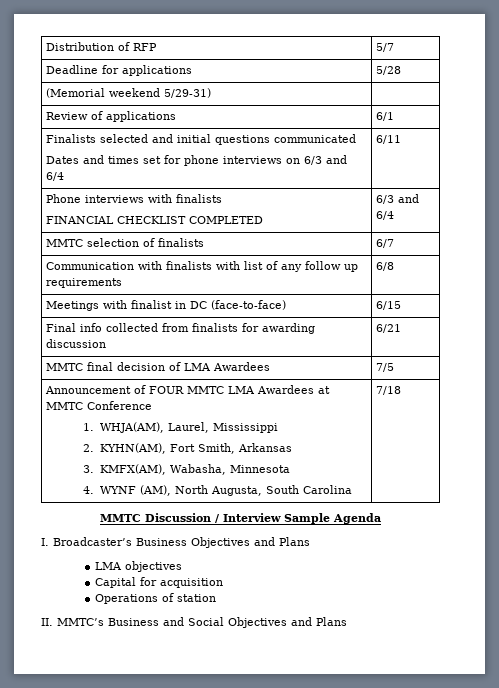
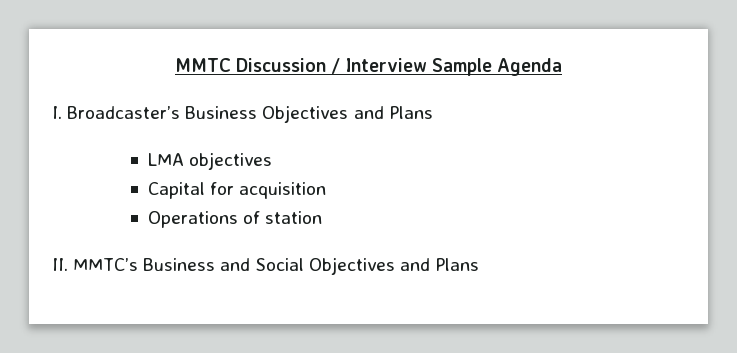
[45,42,157,51] [375,43,394,52] [45,65,192,76] [375,66,401,75] [45,88,211,98] [45,111,176,122] [375,112,394,121] [45,134,356,145] [45,155,347,166] [45,172,64,181] [375,135,401,144] [45,194,222,203] [45,216,263,224] [375,194,419,204] [375,211,394,220] [45,238,204,247] [375,239,394,248] [45,261,358,272] [45,278,122,288] [375,262,394,271] [45,300,286,311] [375,301,401,310] [45,323,315,334] [45,339,106,348] [375,324,401,333] [45,362,270,371] [375,363,394,372] [44,385,330,394] [45,401,152,410] [83,422,278,433] [83,443,292,454] [83,464,290,475] [83,485,352,496] [375,386,401,395] Distribution of RFP | 5/7 // Deadline for applications | 5/28 // (Memorial weekend 5/29-31) | // Review of applications | 6/1 // Finalists selected and initial questions communicated // Dates and times set for phone interviews on 6/3 and 6/4 | 6/11 // Phone interviews with finalists // FINANCIAL CHECKLIST COMPLETED | 6/3 and 6/4 // MMTC selection of finalists | 6/7 // Communication with finalists with list of any follow up requirements | 6/8 // Meetings with finalist in DC (face-to-face) | 6/15 // Final info collected from finalists for awarding discussion | 6/21 // MMTC final decision of LMA Awardees | 7/5 // Announcement of FOUR MMTC LMA Awardees at MMTC Conference // 1. WHJA(AM), Laurel, Mississippi // 2. KYHN(AM), Fort Smith, Arkansas // 3. KMFX(AM), Wabasha, Minnesota // 4. WYNF (AM), North Augusta, South Carolina | 7/18 // -> (175, 65) none

